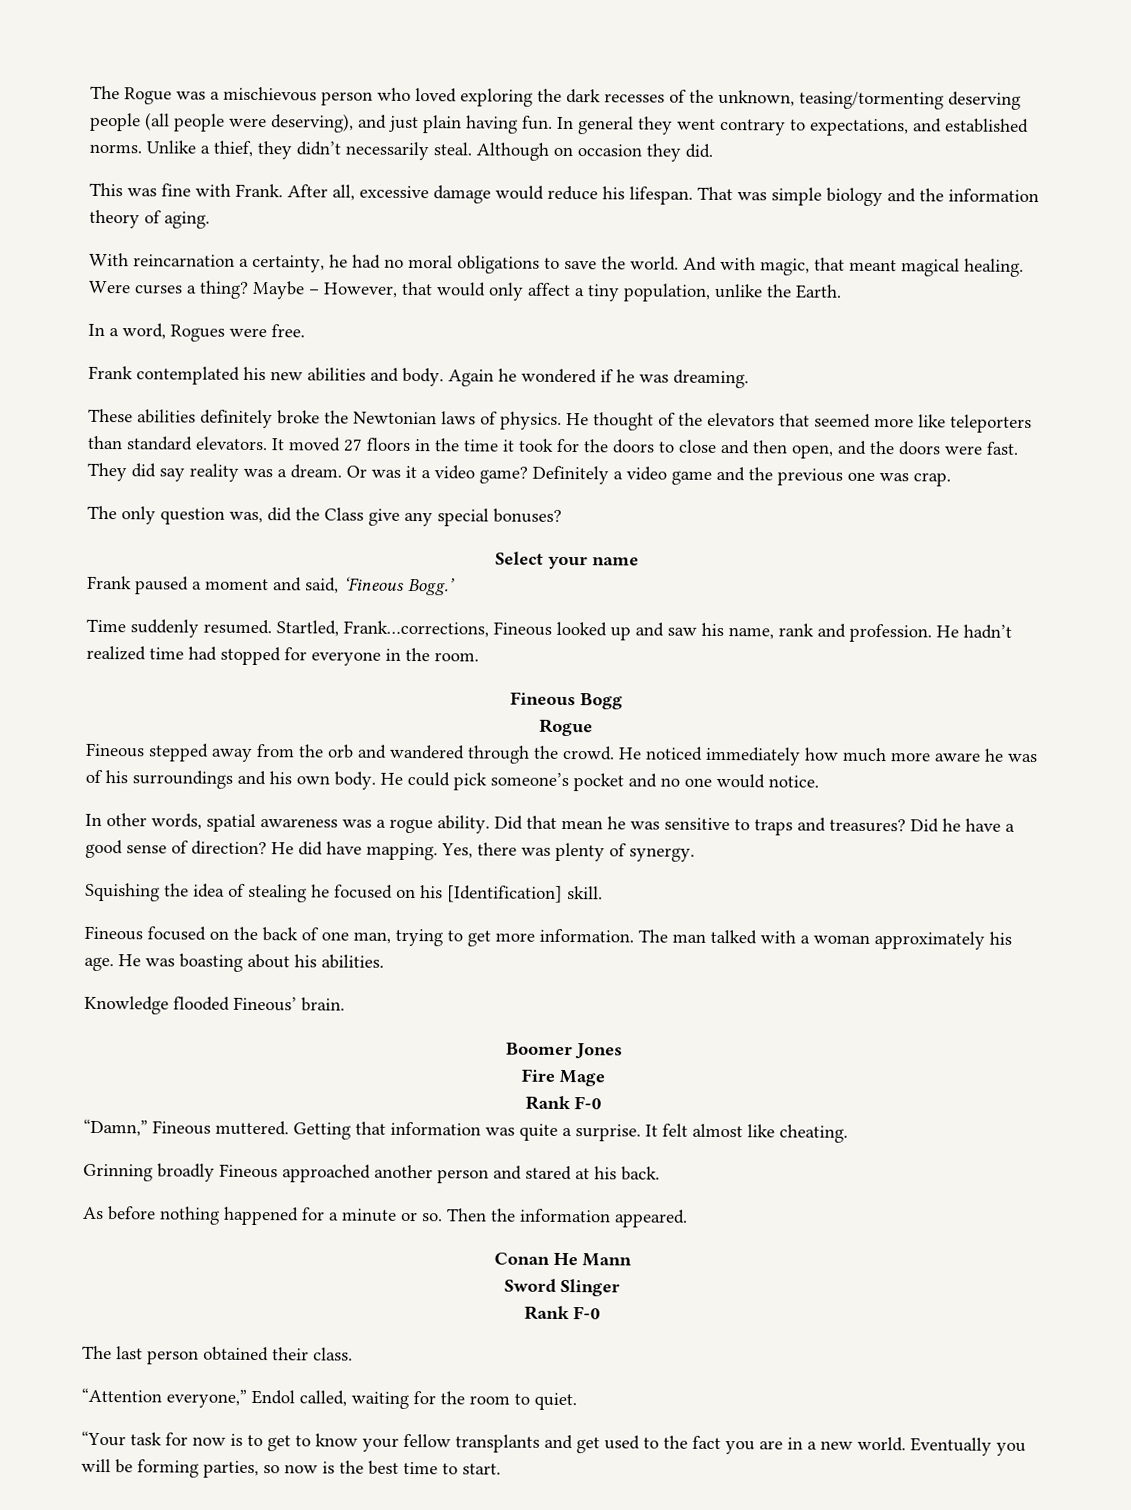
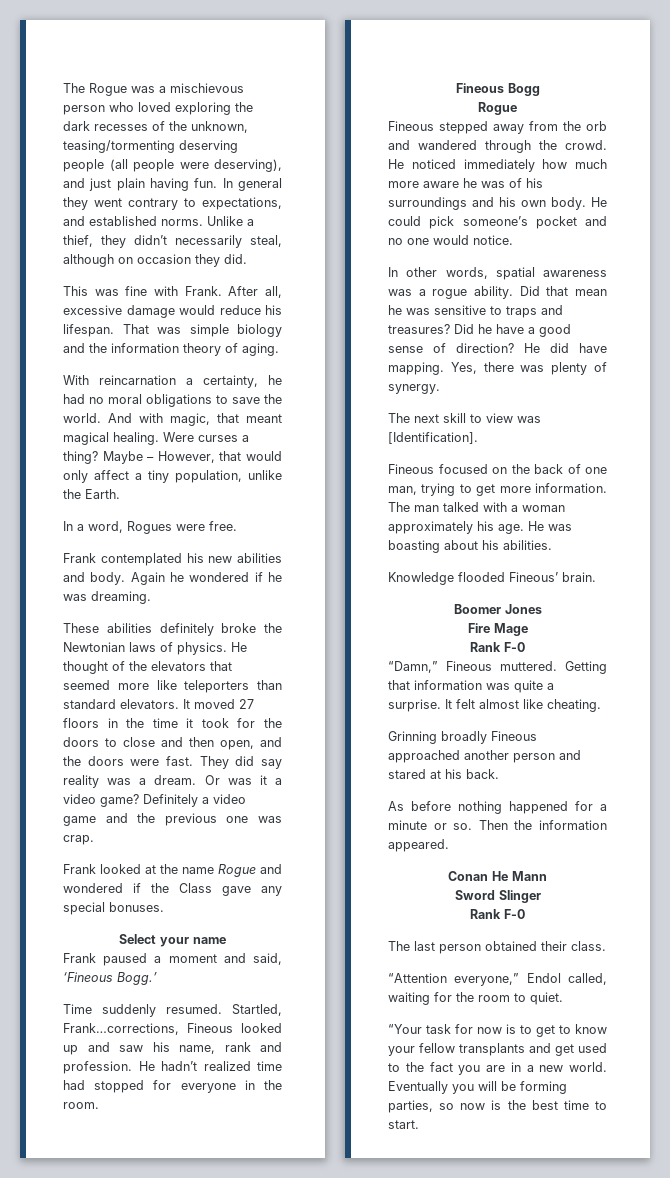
[433,142,549,161] steal. Although -> [250,235,282,247] [63,254,114,267] steal, although
[87,505,292,525] The only question was, did -> [63,864,282,877] [63,883,141,893] Frank looked at the name Rogue and wondered if
[368,508,400,526] give -> [222,886,251,896] gave
[493,508,562,523] bonuses? -> [109,902,164,912] bonuses.
[85,882,603,903] Squishing the idea of stealing he focused on his [Identification] skill. -> [388,413,541,423] [388,432,478,444] The next skill to view was [Identification].

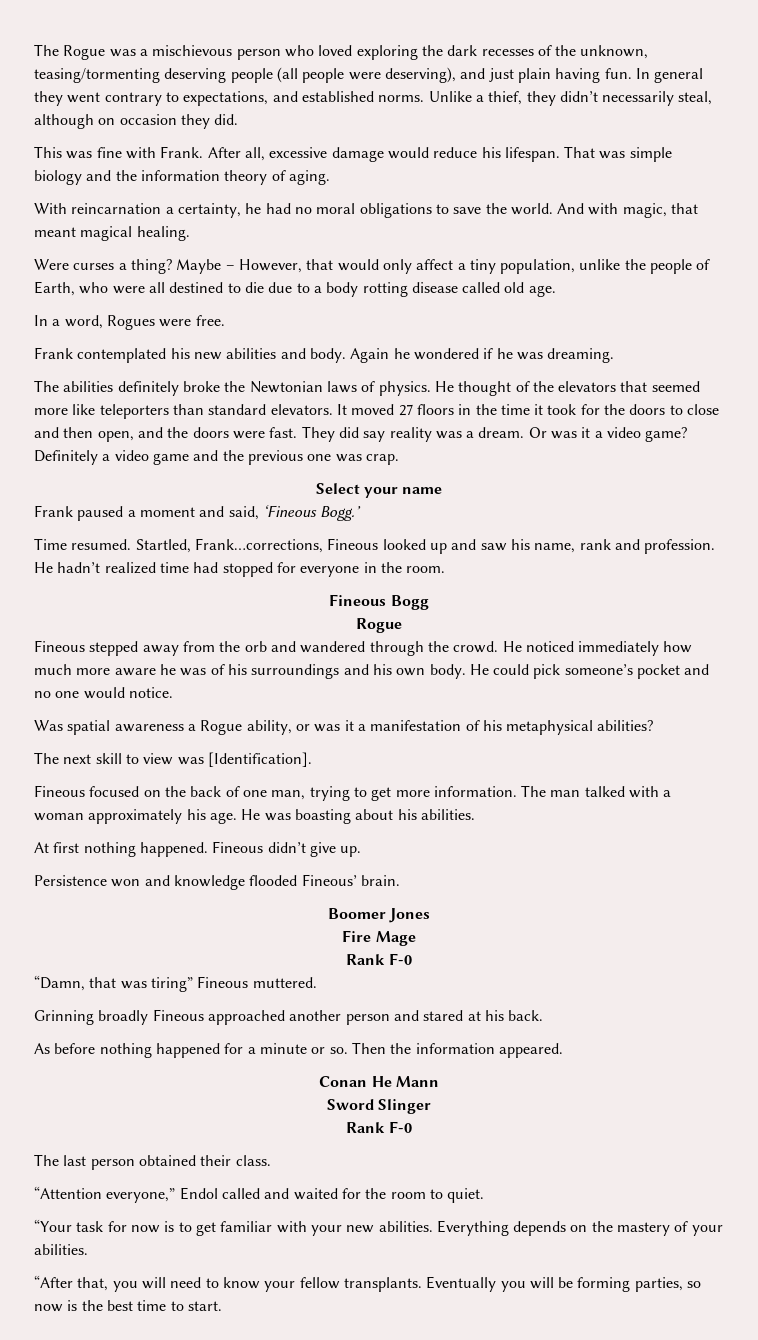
(159, 438) none -> (190, 233) //
[85,489,120,499] Earth. -> [650,259,711,274] [34,281,556,297] people of Earth, who were all destined to die due to a body rotting disease called old age.
[63,623,99,633] These -> [34,380,59,392] The
[63,864,282,877] [63,883,282,896] [63,902,164,915] // Frank looked at the name Rogue and wondered if the Class gave any special bonuses. -> (399, 459) none
[102,1004,156,1017] suddenly -> (67, 544) none
[388,267,607,280] [388,286,607,299] [388,305,563,318] [388,324,571,337] [388,343,607,353] [388,362,607,375] [388,384,440,394] In other words, spatial awareness was a rogue ability. Did that mean he was sensitive to traps and treasures? Did he have a good sense of direction? He did have mapping. Yes, there was plenty of synergy. -> [34,720,654,735] Was spatial awareness a Rogue ability, or was it a manifestation of his metaphysical abilities?
[388,572,454,585] Knowledge -> [34,841,362,857] [34,875,245,890] At first nothing happened. Fineous didn’t give up. // Persistence won and knowledge
[388,661,607,674] [388,680,554,693] [388,699,601,712] “Damn,” Fineous muttered. Getting that information was quite a surprise. It felt almost like cheating. -> [34,975,317,992] “Damn, that was tiring” Fineous muttered.
[568,973,607,985] [388,992,430,1005] called, waiting -> [221,1188,338,1200] called and waited
[559,1024,607,1034] [388,1043,607,1056] [388,1062,607,1075] to know your fellow transplants and get used to the fact you are in a new world. -> [220,1220,723,1236] [34,1244,88,1255] [34,1275,422,1292] familiar with your new abilities. Everything depends on the mastery of your abilities. // “After that, you will need to know your fellow transplants.

